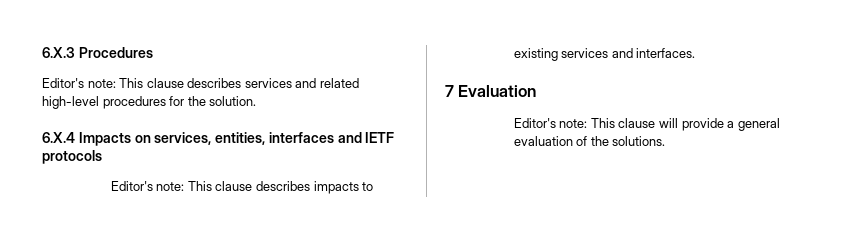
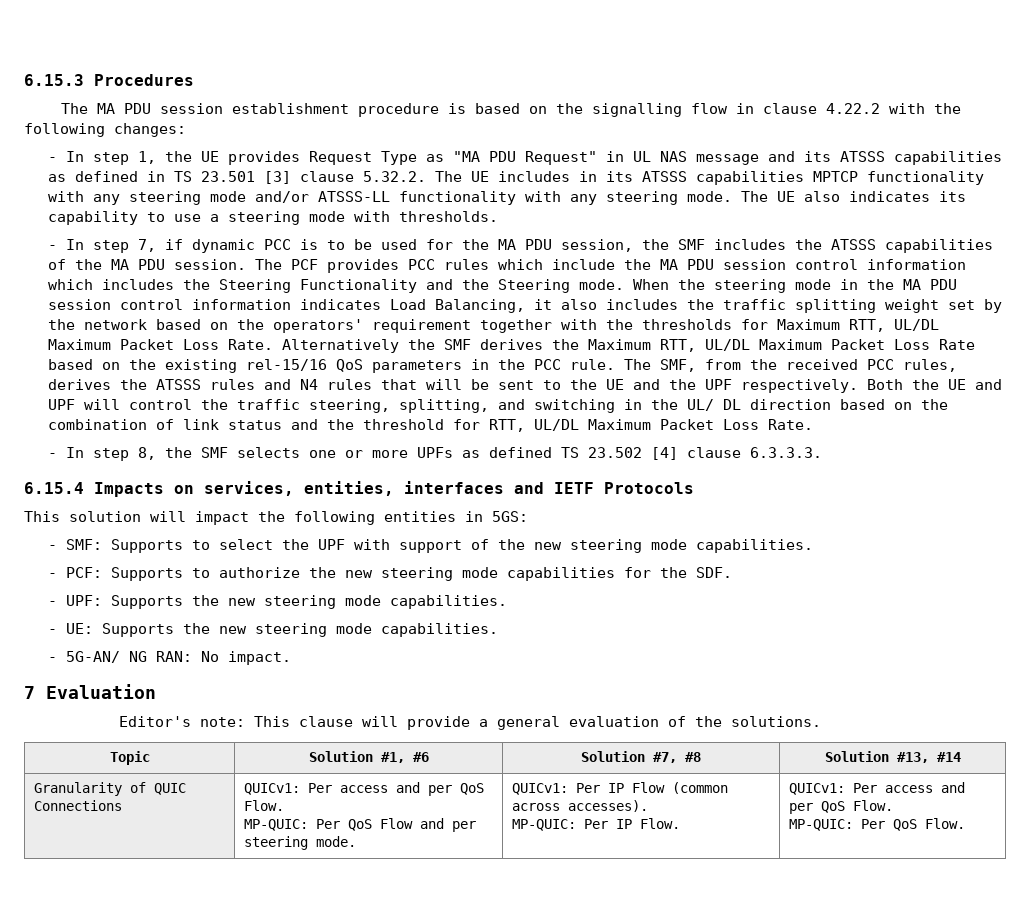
[42,47,75,58] 6.X.3 -> [24,74,84,86] 6.15.3
[42,78,359,88] [42,96,257,109] [42,132,75,143] Editor's note: This clause describes services and related high-level procedures for the solution. // 6.X.4 -> [61,103,962,117] [24,123,186,137] [47,151,1002,165] [47,171,984,185] [47,191,966,205] [47,211,498,225] [47,239,993,253] [47,259,966,273] [47,279,957,293] [47,299,1002,313] [47,319,939,333] [47,339,975,353] [47,359,957,373] [47,379,1002,393] [47,399,948,413] [47,419,813,432] [47,447,822,461] [24,482,84,494] The MA PDU session establishment procedure is based on the signalling flow in clause 4.22.2 with the following changes: // - In step 1, the UE provides Request Type as "MA PDU Request" in UL NAS message and its ATSSS capabilities as defined in TS 23.501 [3] clause 5.32.2. The UE includes in its ATSSS capabilities MPTCP functionality with any steering mode and/or ATSSS-LL functionality with any steering mode. The UE also indicates its capability to use a steering mode with thresholds. // - In step 7, if dynamic PCC is to be used for the MA PDU session, the SMF includes the ATSSS capabilities of the MA PDU session. The PCF provides PCC rules which include the MA PDU session control information which includes the Steering Functionality and the Steering mode. When the steering mode in the MA PDU session control information indicates Load Balancing, it also includes the traffic splitting weight set by the network based on the operators' requirement together with the thresholds for Maximum RTT, UL/DL Maximum Packet Loss Rate. Alternatively the SMF derives the Maximum RTT, UL/DL Maximum Packet Loss Rate based on the existing rel-15/16 QoS parameters in the PCC rule. The SMF, from the received PCC rules, derives the ATSSS rules and N4 rules that will be sent to the UE and the UPF respectively. Both the UE and UPF will control the traffic steering, splitting, and switching in the UL/ DL direction based on the combination of link status and the threshold for RTT, UL/DL Maximum Packet Loss Rate. // - In step 8, the SMF selects one or more UPFs as defined TS 23.502 [4] clause 6.3.3.3. // 6.15.4
[42,150,102,164] [110,181,374,194] [513,48,696,61] protocols // Editor's note: This clause describes impacts to existing services and interfaces. -> [604,482,694,494] [24,511,528,525] [47,539,813,553] [47,567,732,581] [47,595,507,609] [47,623,498,637] [47,651,291,665] Protocols // This solution will impact the following entities in 5GS: // - SMF: Supports to select the UPF with support of the new steering mode capabilities. // - PCF: Supports to authorize the new steering mode capabilities for the SDF. // - UPF: Supports the new steering mode capabilities. // - UE: Supports the new steering mode capabilities. // - 5G-AN/ NG RAN: No impact.
(666, 141) none -> [109,751,150,765] [308,751,429,763] [581,751,701,763] [824,751,961,763] [34,782,187,796] [34,800,123,811] [244,782,485,796] [244,800,285,811] [244,818,477,832] [244,836,357,850] [512,782,729,795] [512,800,649,812] [512,818,681,831] [789,782,966,795] [789,800,894,814] [789,818,966,831] // Topic | Solution #1, #6 | Solution #7, #8 | Solution #13, #14 // Granularity of QUIC Connections | QUICv1: Per access and per QoS Flow. // MP-QUIC: Per QoS Flow and per steering mode. | QUICv1: Per IP Flow (common across accesses). // MP-QUIC: Per IP Flow. | QUICv1: Per access and per QoS Flow. // MP-QUIC: Per QoS Flow.

